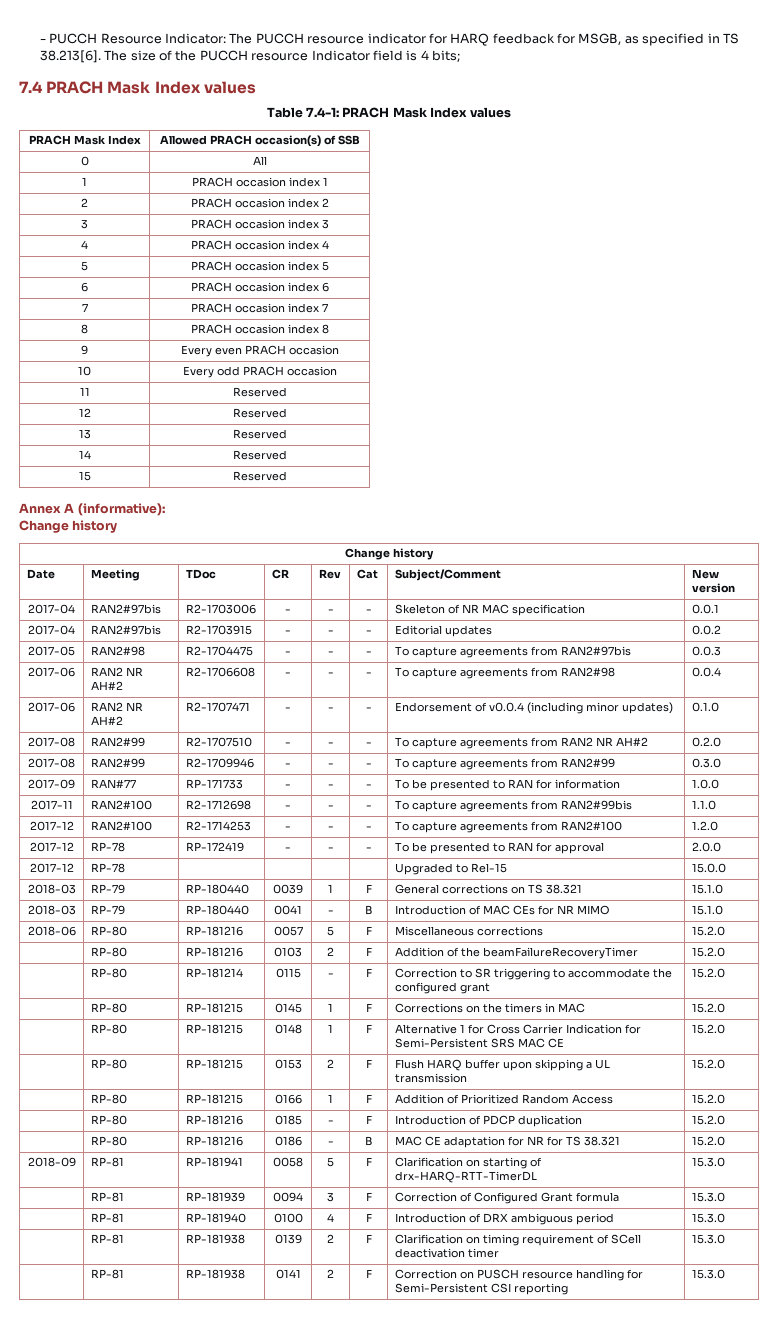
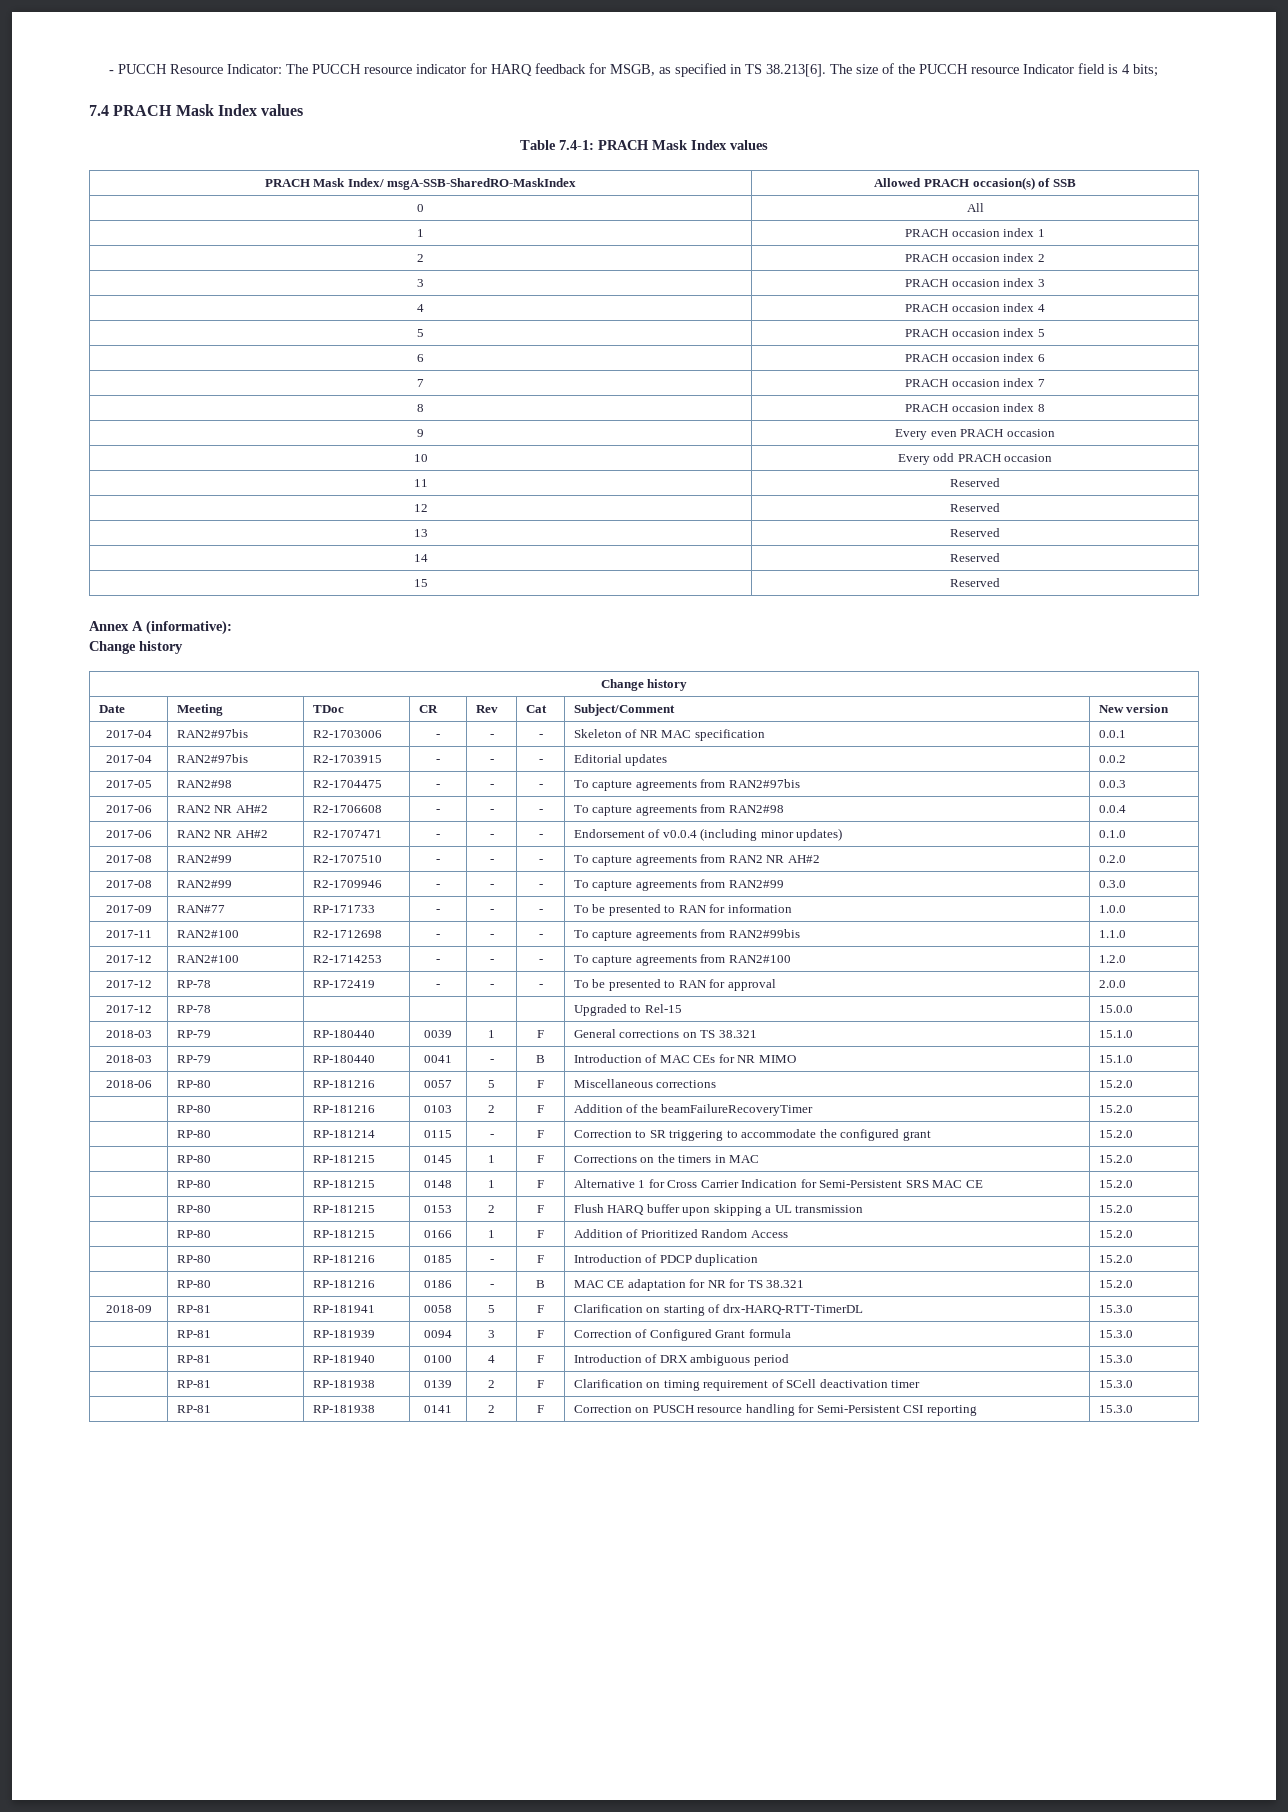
[107,135,141,145] Index -> [347,178,577,190] Index/ msgA-SSB-SharedRO-MaskIndex

